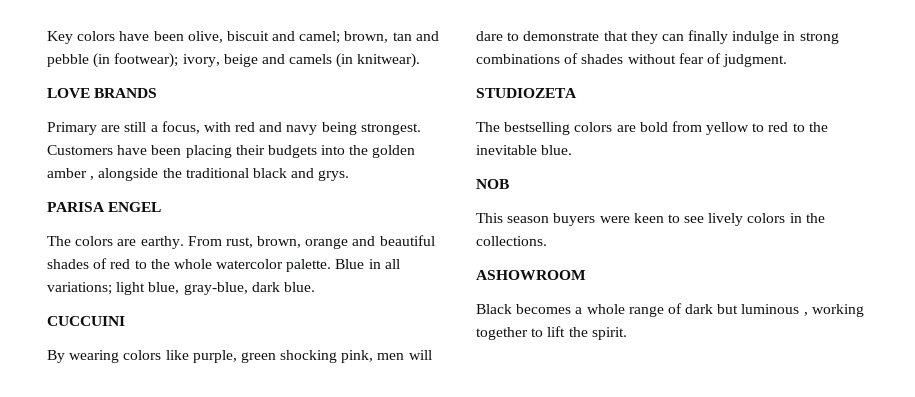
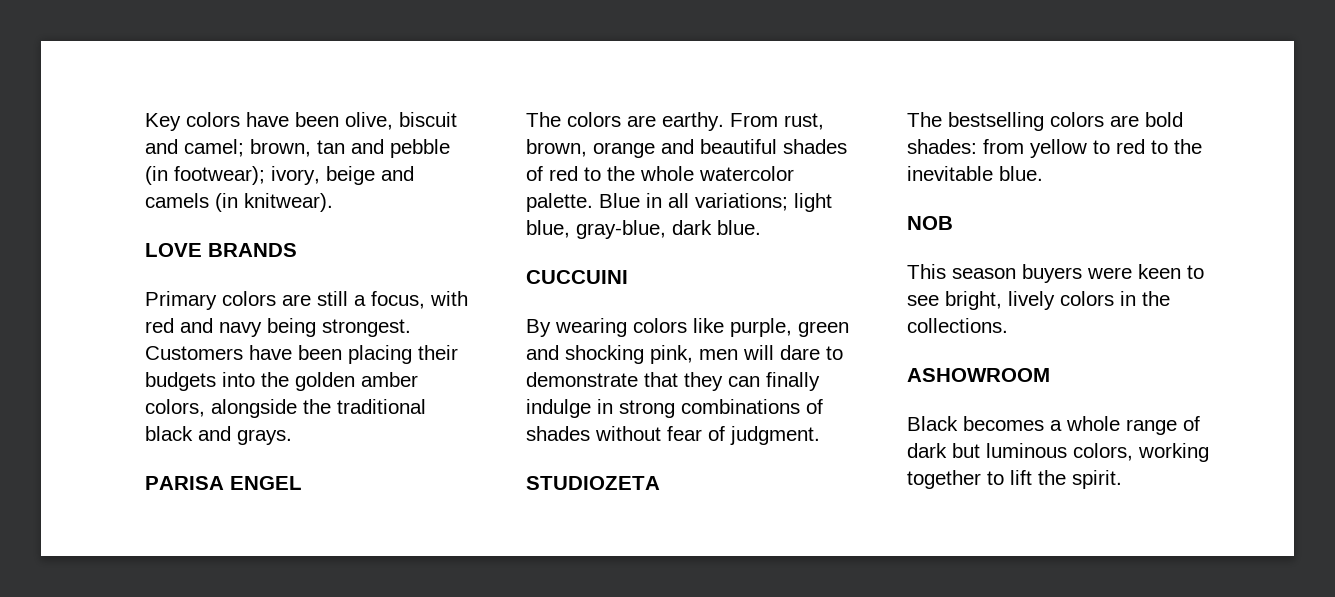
(97, 128) none -> [222,291,276,306] colors
[90,176,95,180] , -> [145,399,205,417] colors,
[318,170,350,181] grys. -> [237,429,292,445] grays.
(276, 357) none -> [526,345,559,360] and
(668, 127) none -> [907,139,977,154] shades:
(705, 219) none -> [945,291,1002,310] bright,
[803,312,808,316] , -> [1073,443,1133,461] colors,

